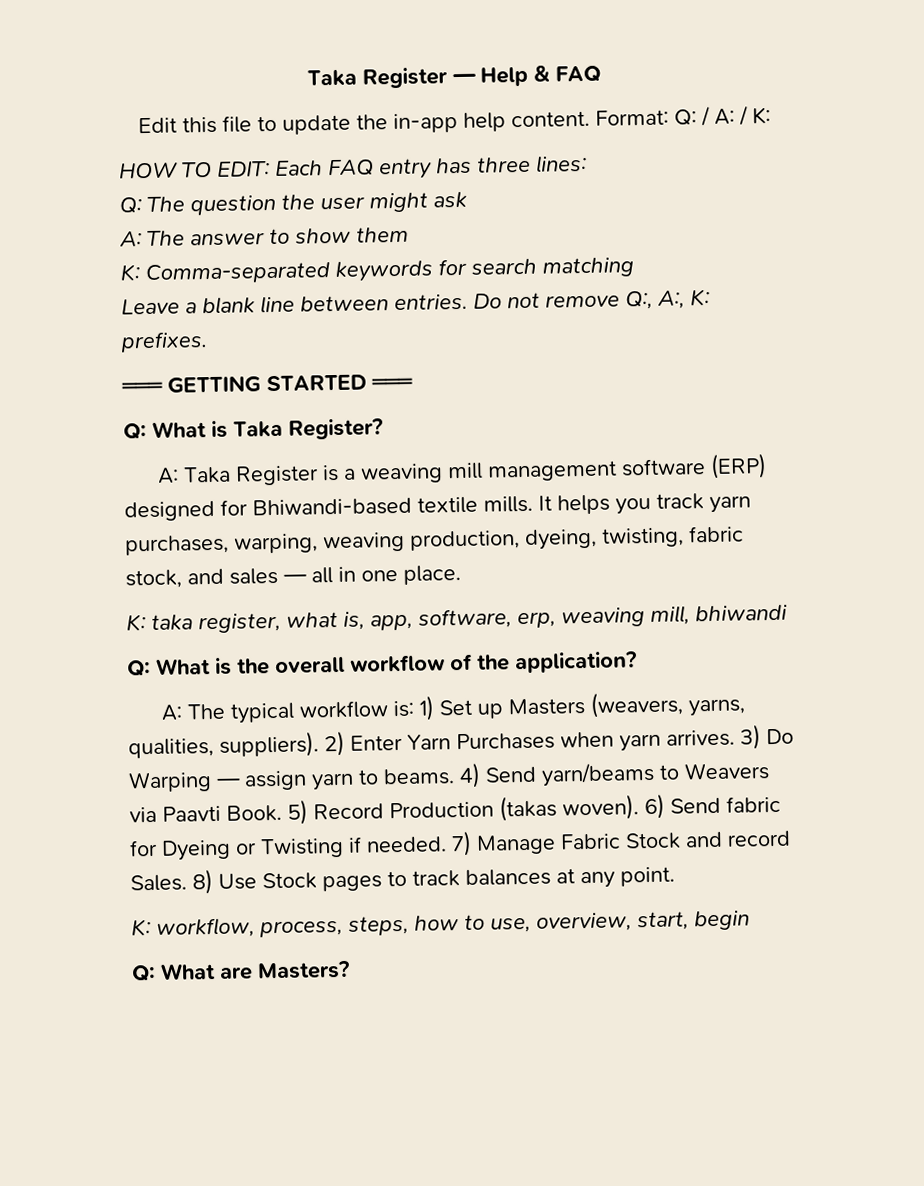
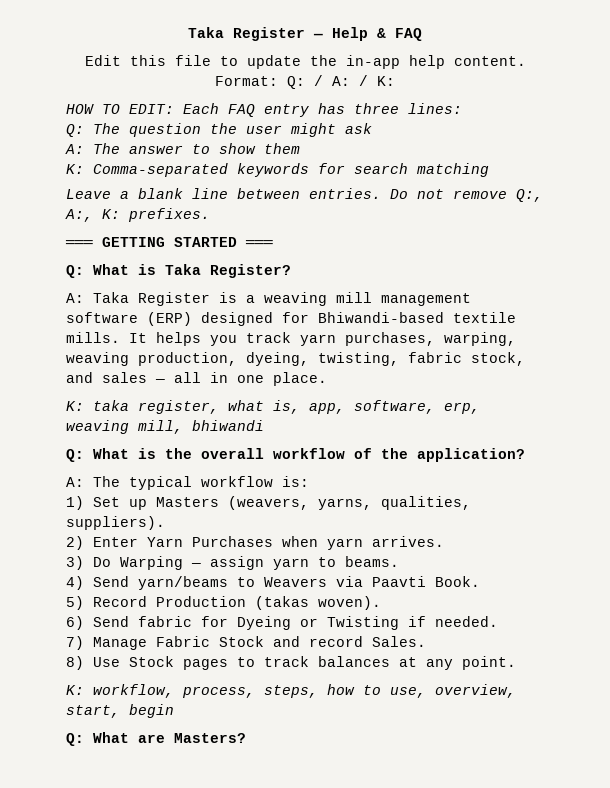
(414, 709) none -> (309, 481) //
(319, 744) none -> (165, 523) //
(735, 738) none -> (444, 541) //
(455, 777) none -> (399, 561) //
(282, 813) none -> (480, 581) //
(639, 807) none -> (381, 603) //
(447, 844) none -> (498, 621) //
(187, 883) none -> (426, 641) //

